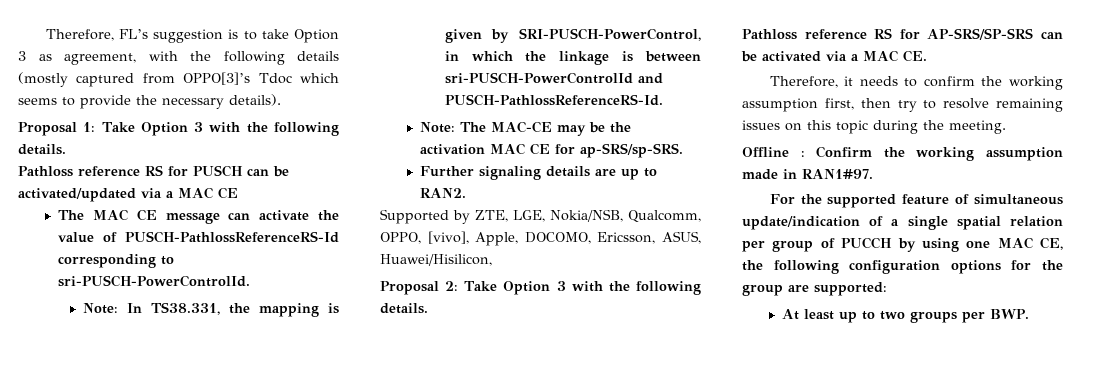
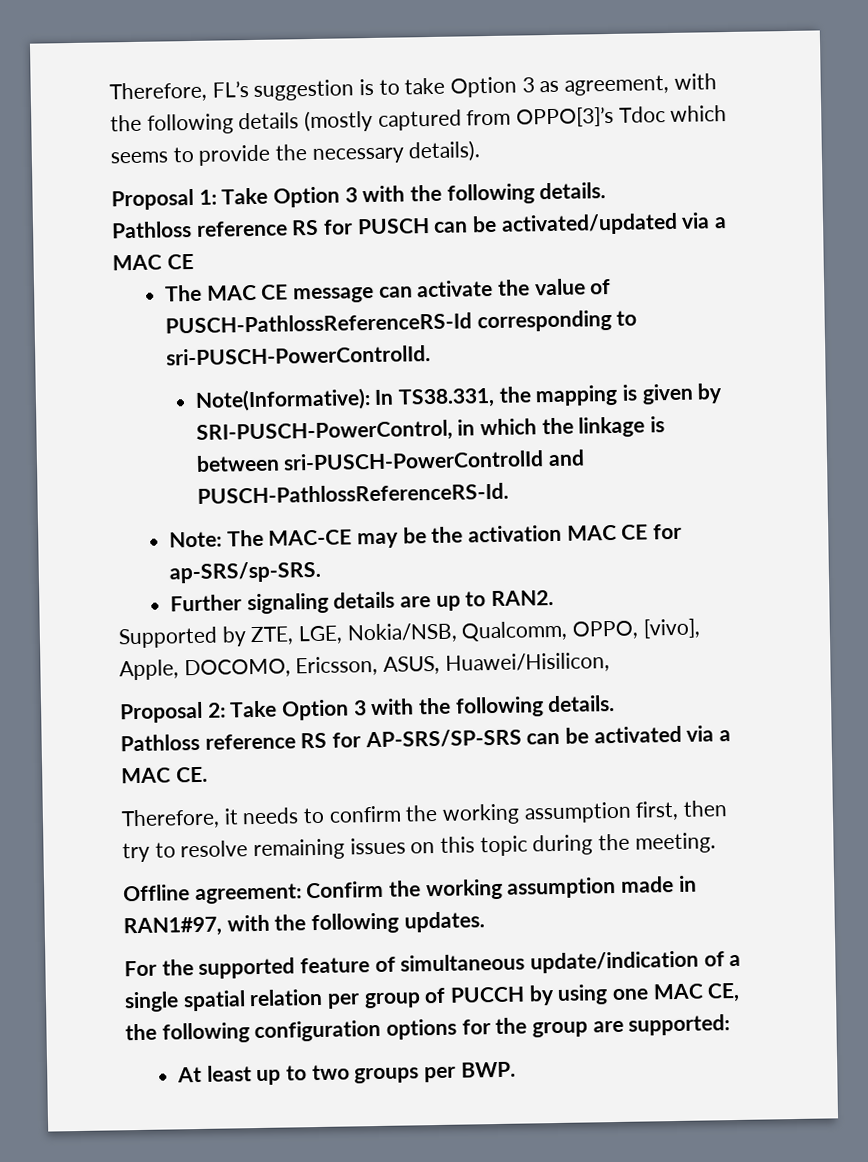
[82,303,118,314] Note: -> [194,388,371,412] Note(Informative):
[800,151,805,157] : -> [194,883,302,905] agreement:
[802,169,873,179] RAN1#97. -> [123,911,485,938] RAN1#97, with the following updates.

